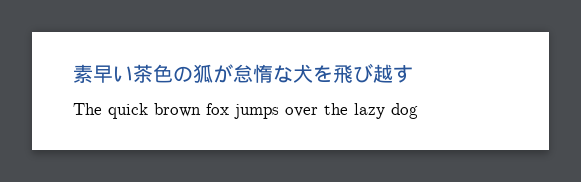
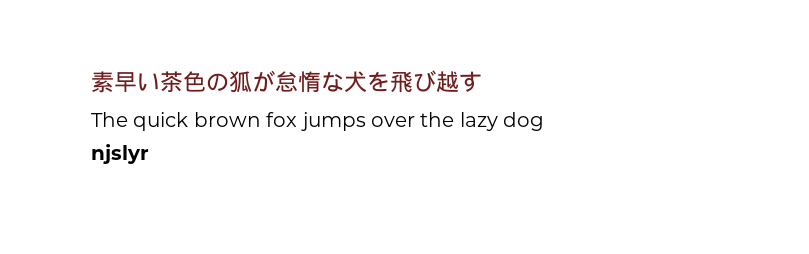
(418, 111) none -> [91,144,149,164] // njslyr

